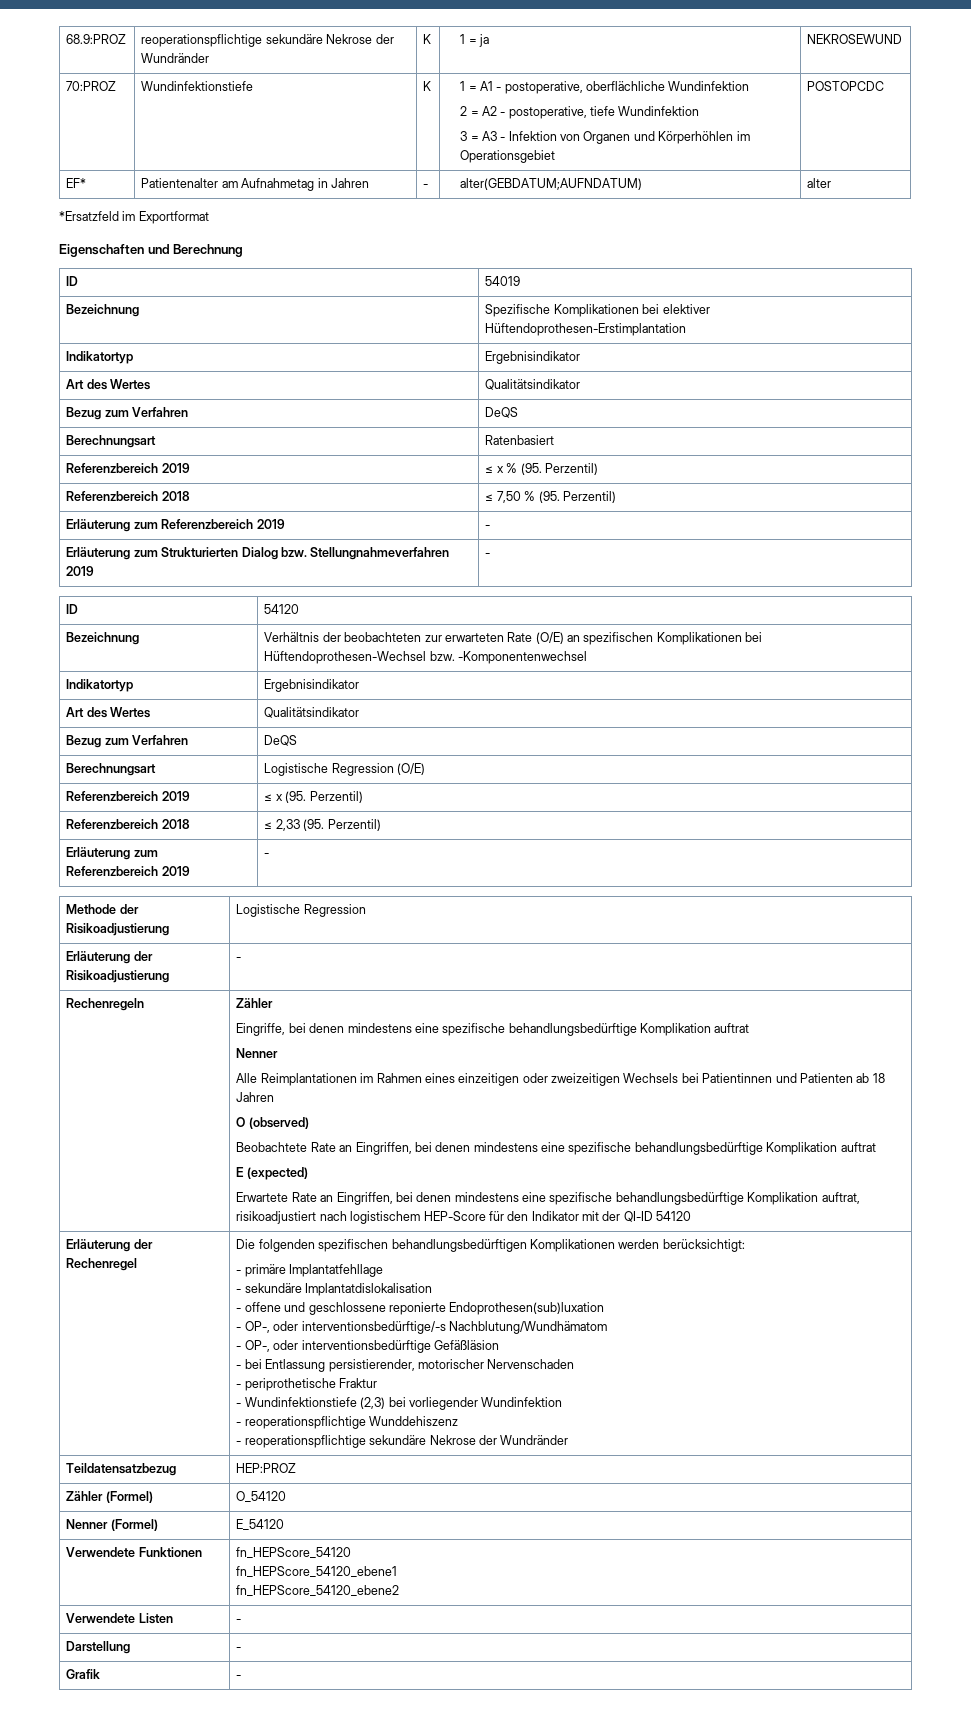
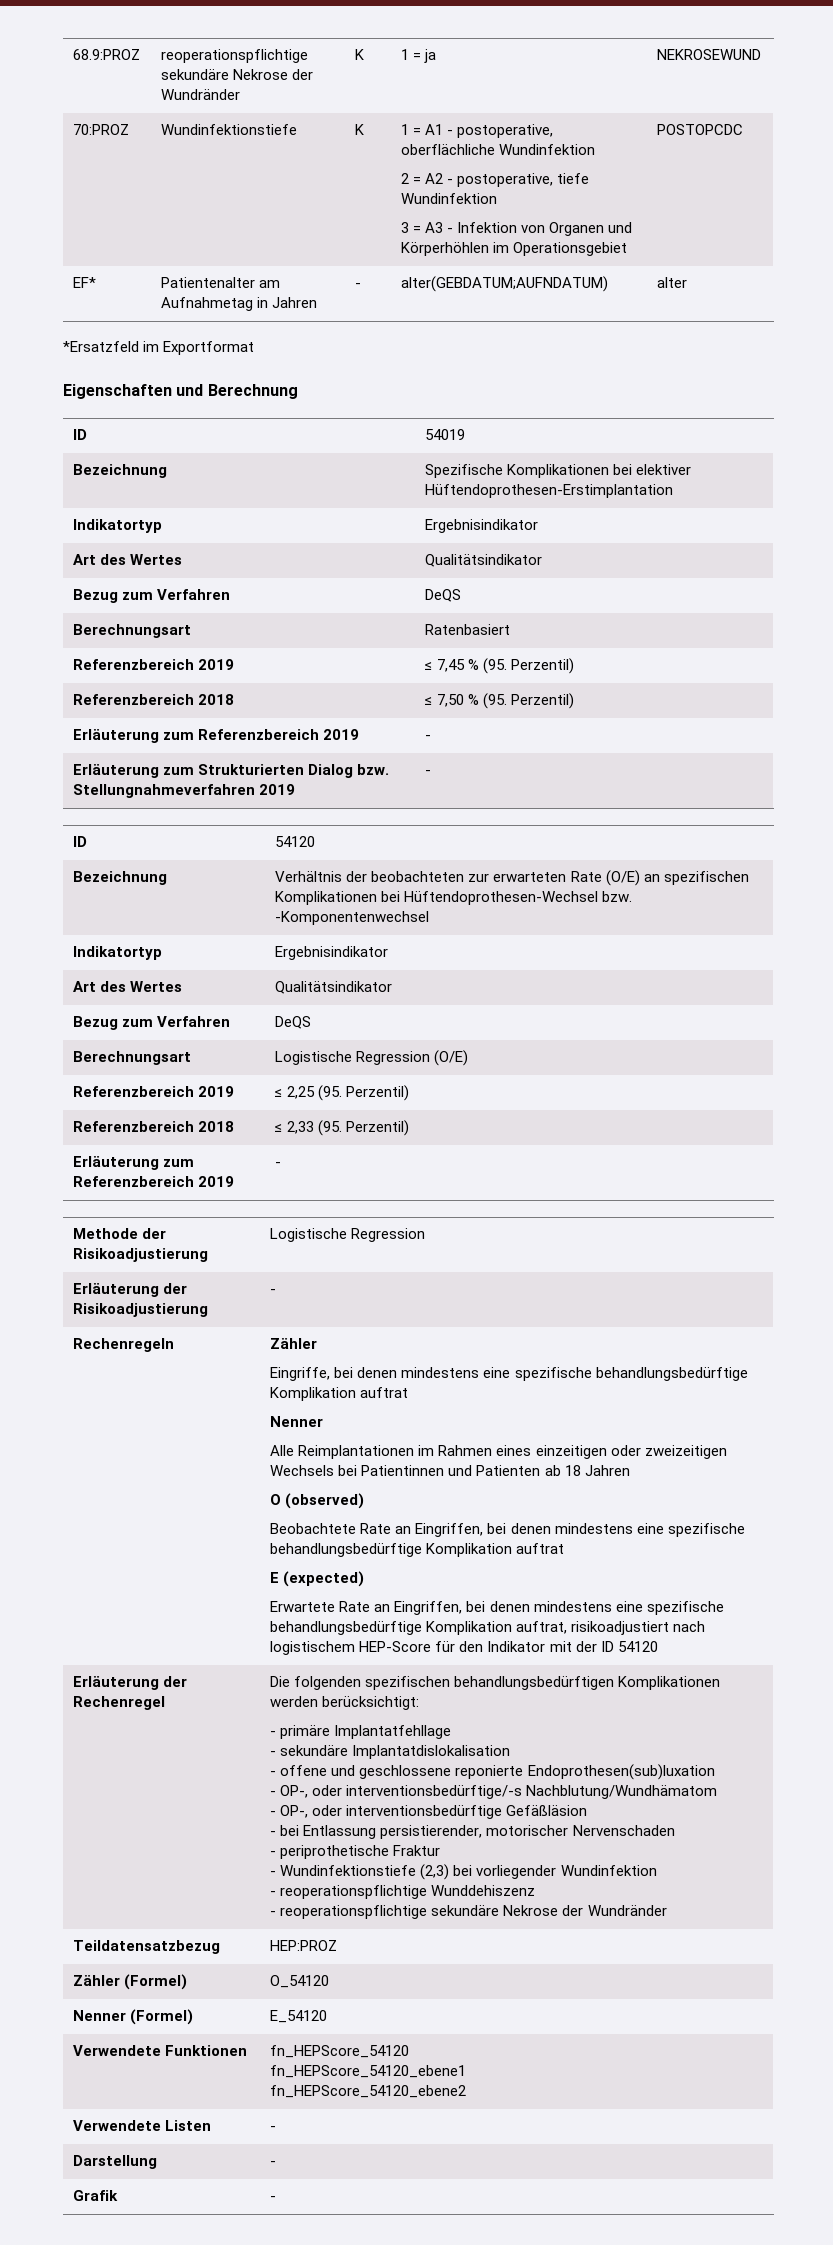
[496,466,504,473] x -> [437,659,466,672] 7,45
[275,794,283,801] x -> [287,1086,316,1099] 2,25
[623,1211,653,1222] QI-ID -> [600,1641,614,1652] ID

